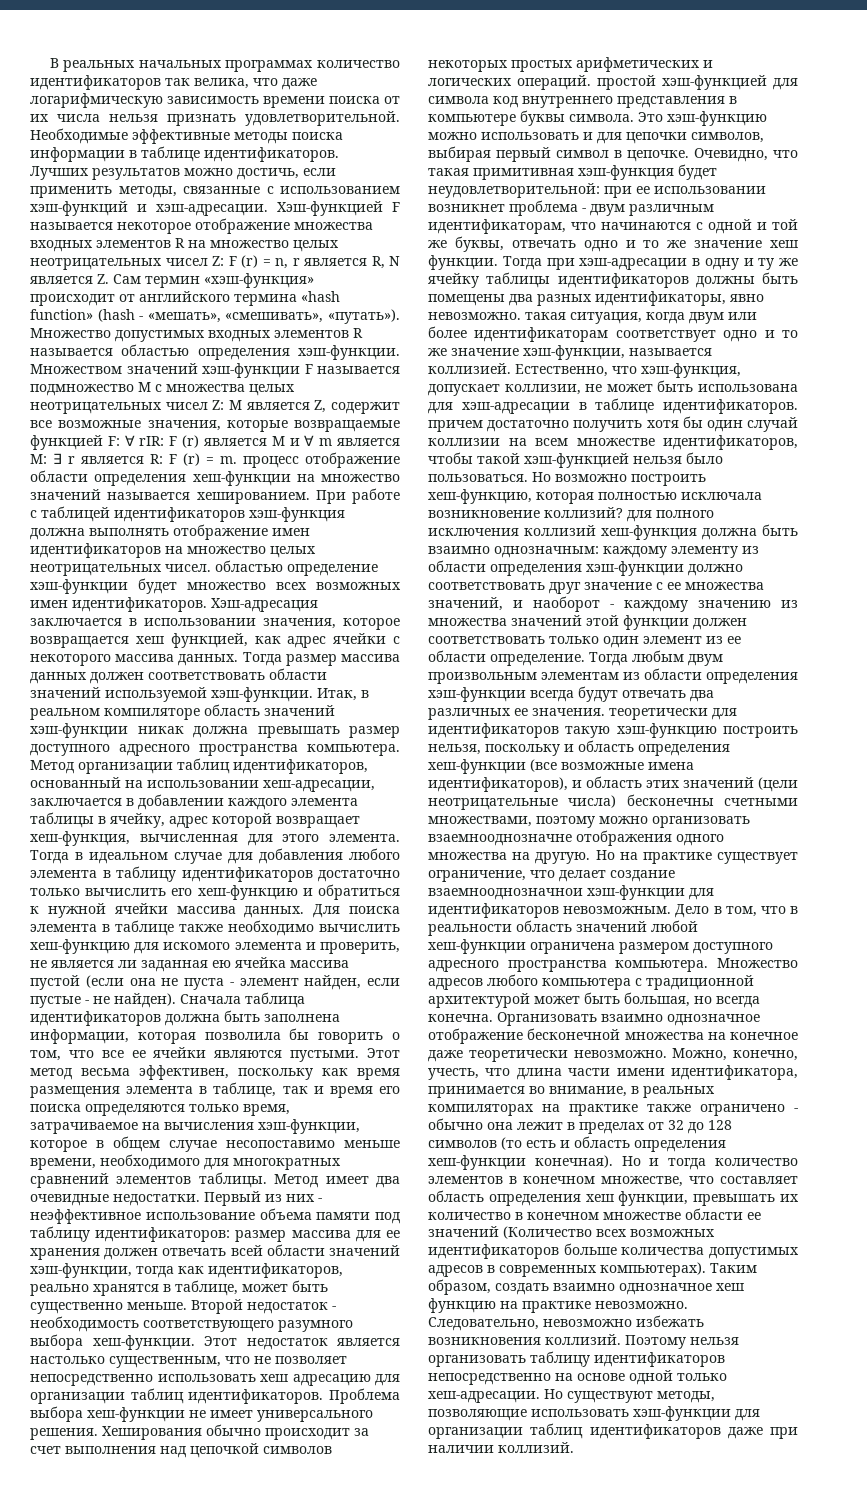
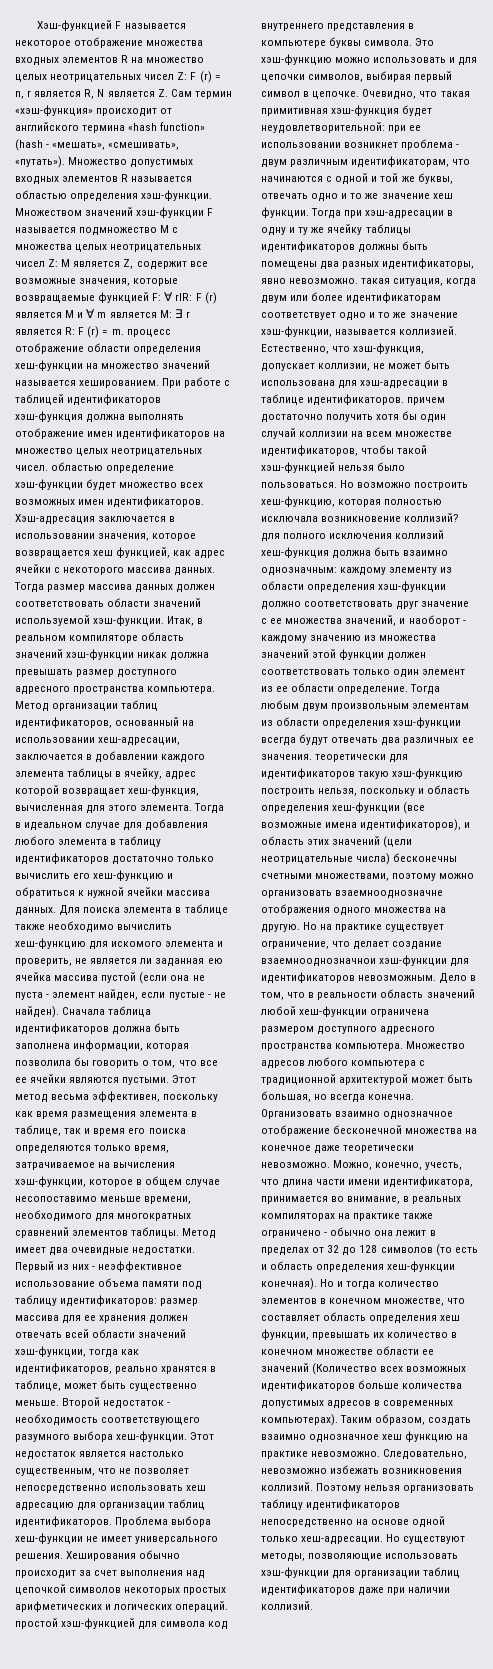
[49,58,400,72] [30,75,317,90] [30,93,400,108] [30,111,400,126] [30,128,343,144] [30,146,339,162] [30,166,336,180] [30,186,400,198] [30,201,268,216] В реальных начальных программах количество идентификаторов так велика, что даже логарифмическую зависимость времени поиска от их числа нельзя признать удовлетворительной. Необходимые эффективные методы поиска информации в таблице идентификаторов. Лучших результатов можно достичь, если применить методы, связанные с использованием хэш-функций и хэш-адресации. -> (37, 25) none

